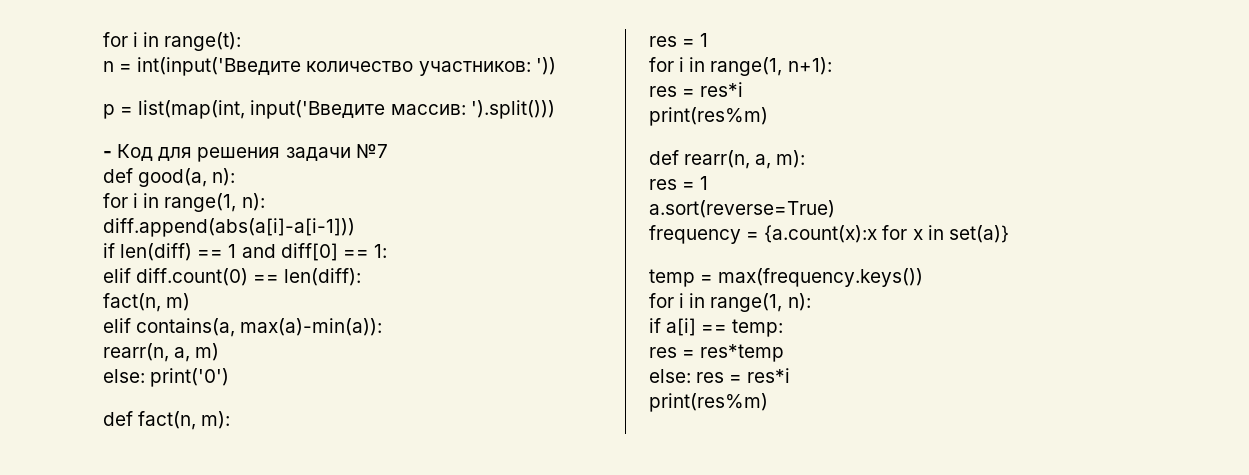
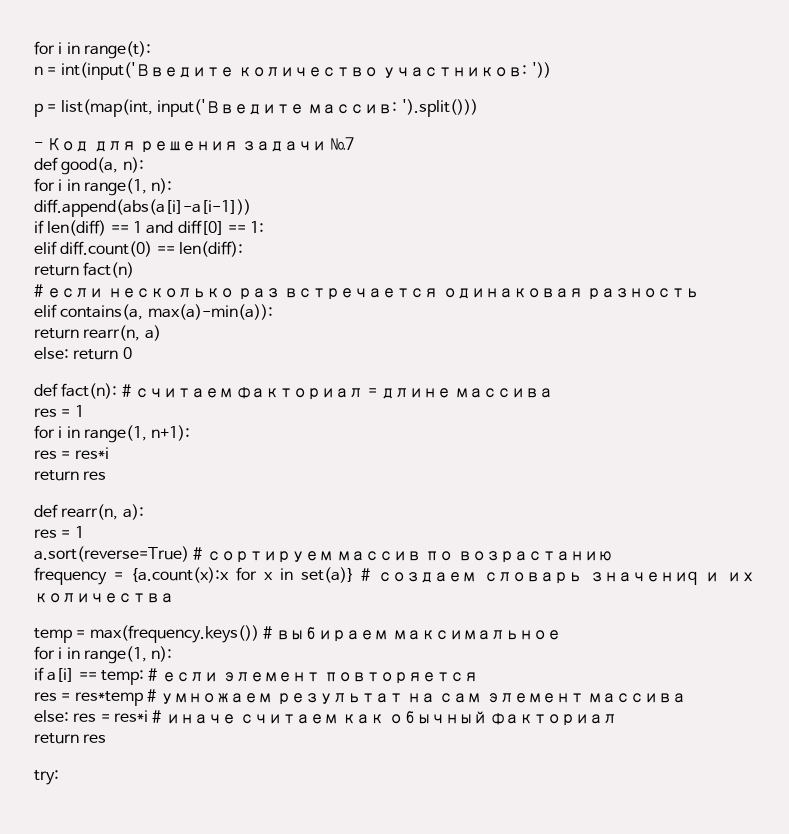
[103,293,191,312] fact(n, m) -> [34,262,135,278] [34,284,699,300] return fact(n) // # если несколько раз встречается одинаковая разность
[103,343,220,362] [103,368,230,387] [103,411,231,430] rearr(n, a, m) // else: print('0') // def fact(n, m): -> [34,325,161,341] [34,347,132,360] [34,383,554,400] return rearr(n, a) // else: return 0 // def fact(n): # считаем факториал = длине массива
[649,107,768,126] print(res%m) -> [34,470,107,481] return res
[755,150,806,169] a, m): -> [122,504,144,520] a):
(835, 209) none -> [193,547,612,563] # сортируем массив по возрастанию
(1009, 234) none -> [361,568,755,585] [34,593,174,603] # создаем словарь значениq и их количества
(924, 277) none -> [262,626,561,642] # выбираем максимальное
(784, 328) none -> [148,668,479,684] # если элемент повторяется
[649,368,791,383] [649,393,768,412] // else: res = res*i // print(res%m) -> [146,689,686,705] [34,710,617,726] [34,733,107,744] [34,770,59,785] # умножаем результат на сам элемент массива // else: res = res*i # иначе считаем как обычный факториал // return res // try:

